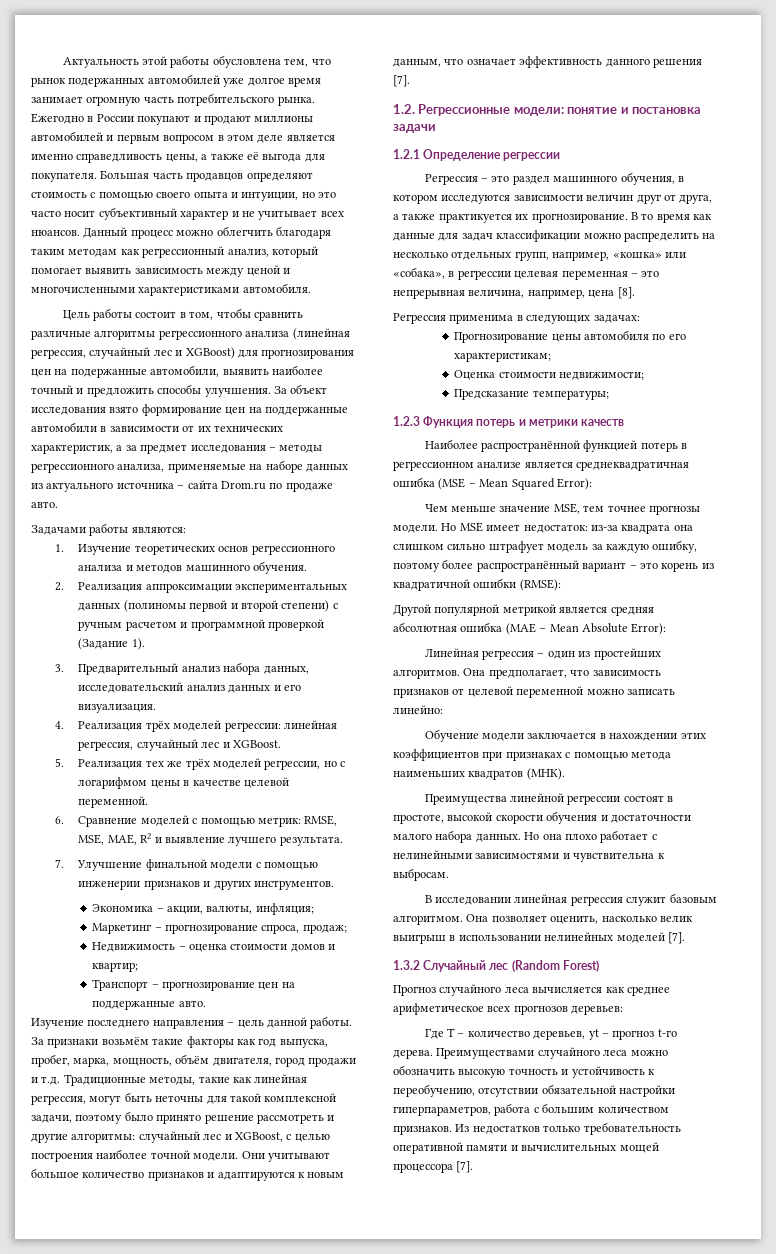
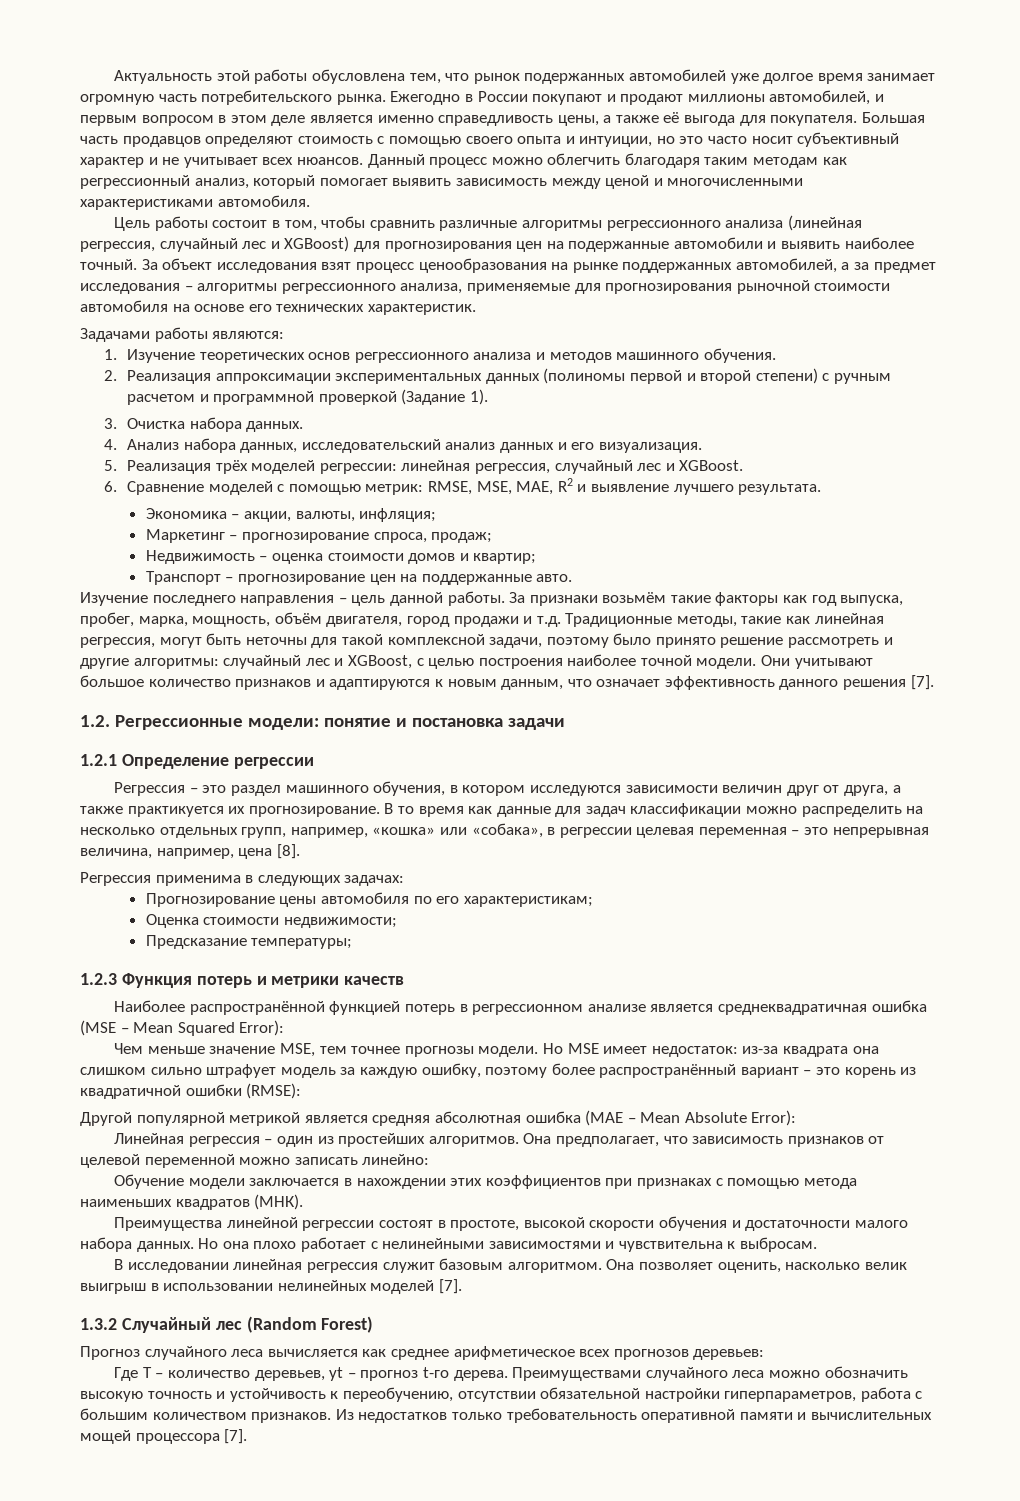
[31,131,103,141] автомобилей -> [769,90,871,105] автомобилей,
[150,365,323,377] [31,384,328,397] [31,404,348,416] [31,422,283,432] [31,444,113,454] автомобили, выявить наиболее точный и предложить способы улучшения. За объект исследования взято формирование цен на поддержанные автомобили в зависимости от их технических характеристик, -> [673,237,914,249] [80,258,837,273] автомобили и выявить наиболее точный. За объект исследования взят процесс ценообразования на рынке поддержанных автомобилей,
[279,444,323,453] методы -> [197,283,278,294] алгоритмы
[249,460,348,473] [31,480,333,492] [31,501,58,508] на наборе данных из актуального источника – сайта Drom.ru по продаже авто. -> [574,280,891,294] [80,300,476,315] для прогнозирования рыночной стоимости автомобиля на основе его технических характеристик.
[78,663,220,675] Предварительный анализ -> [127,417,304,432] [103,439,180,450] Очистка набора данных. // 4. Анализ
[54,721,64,729] 4. -> [103,460,117,471] 5.
[54,758,346,770] [78,777,289,789] [78,796,149,808] // 5. Реализация тех же трёх моделей регрессии, но с логарифмом цены в качестве целевой переменной. -> (744, 465) none
[54,859,318,871] [78,880,334,890] // 7. Улучшение финальной модели с помощью инженерии признаков и других инструментов. -> (822, 489) none

